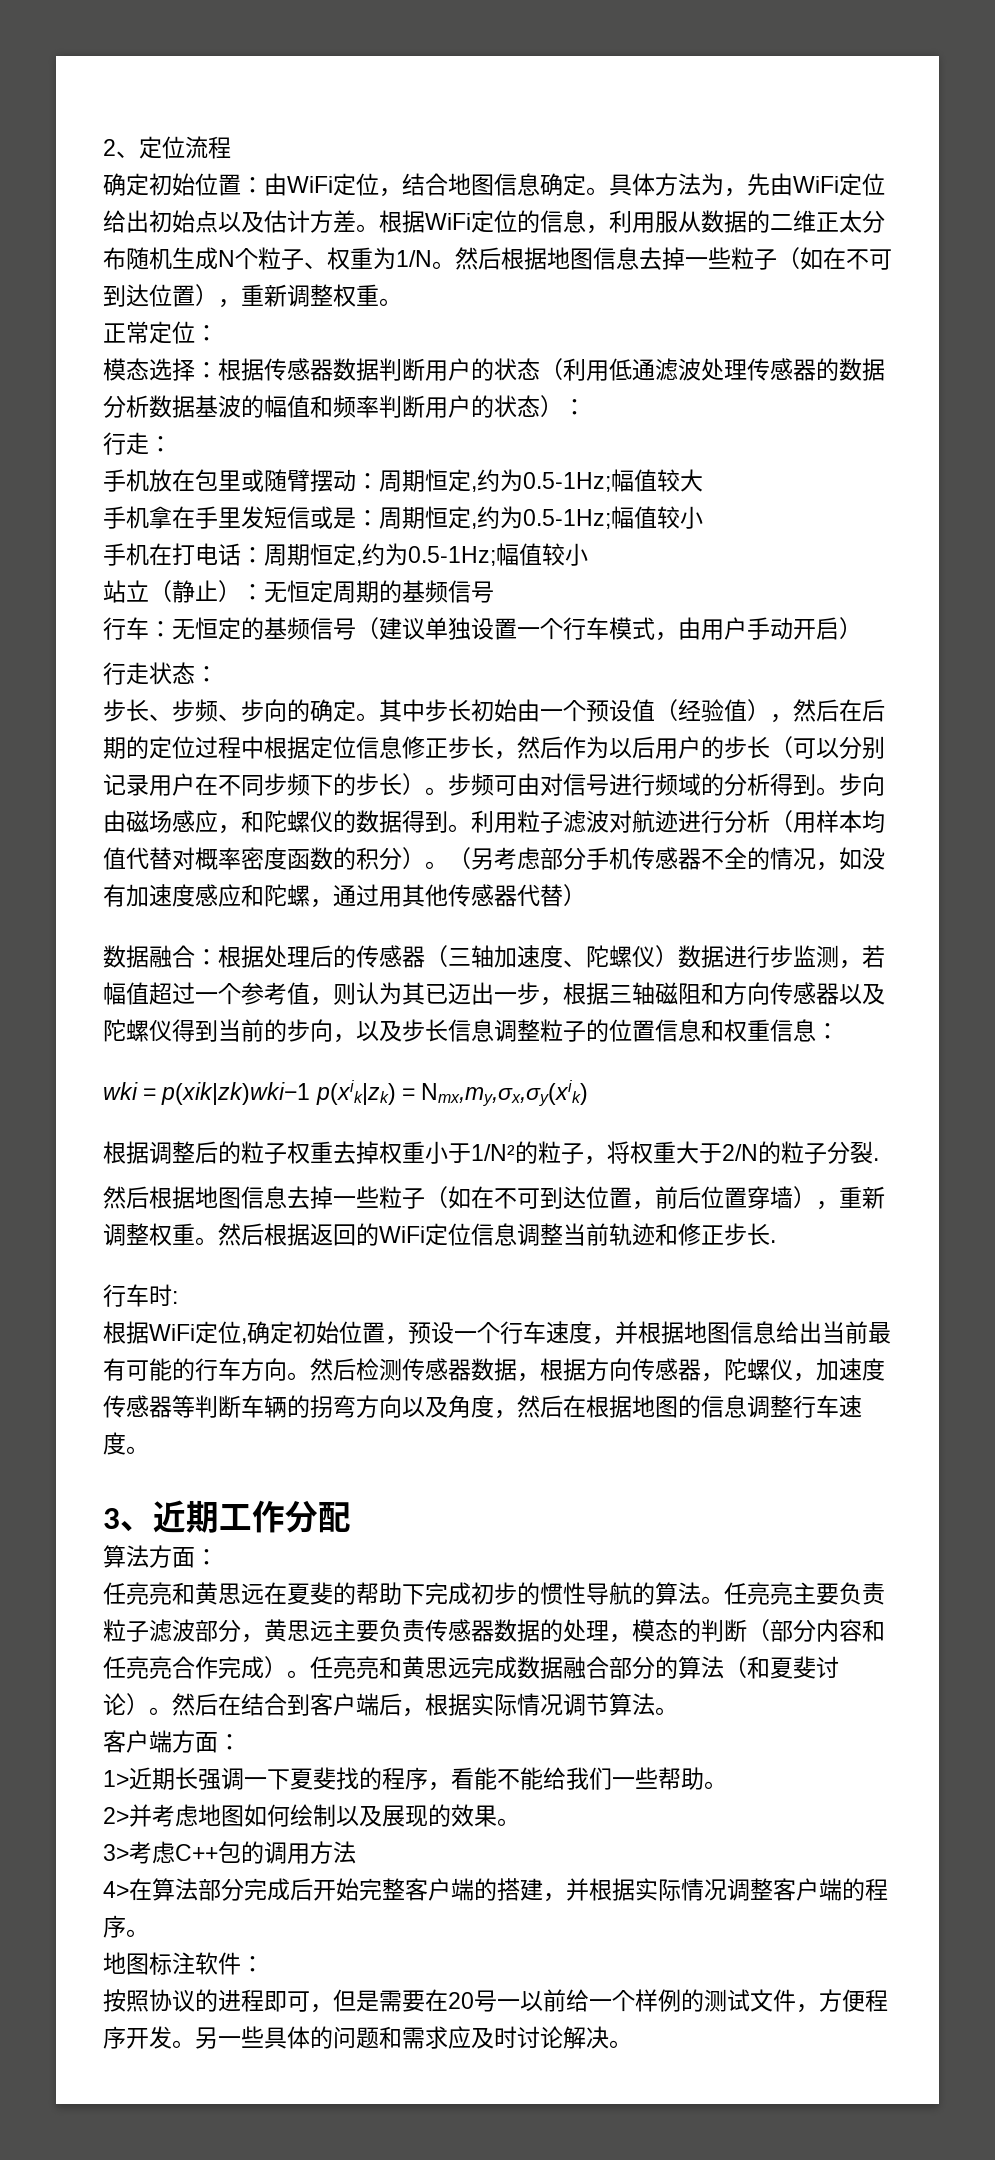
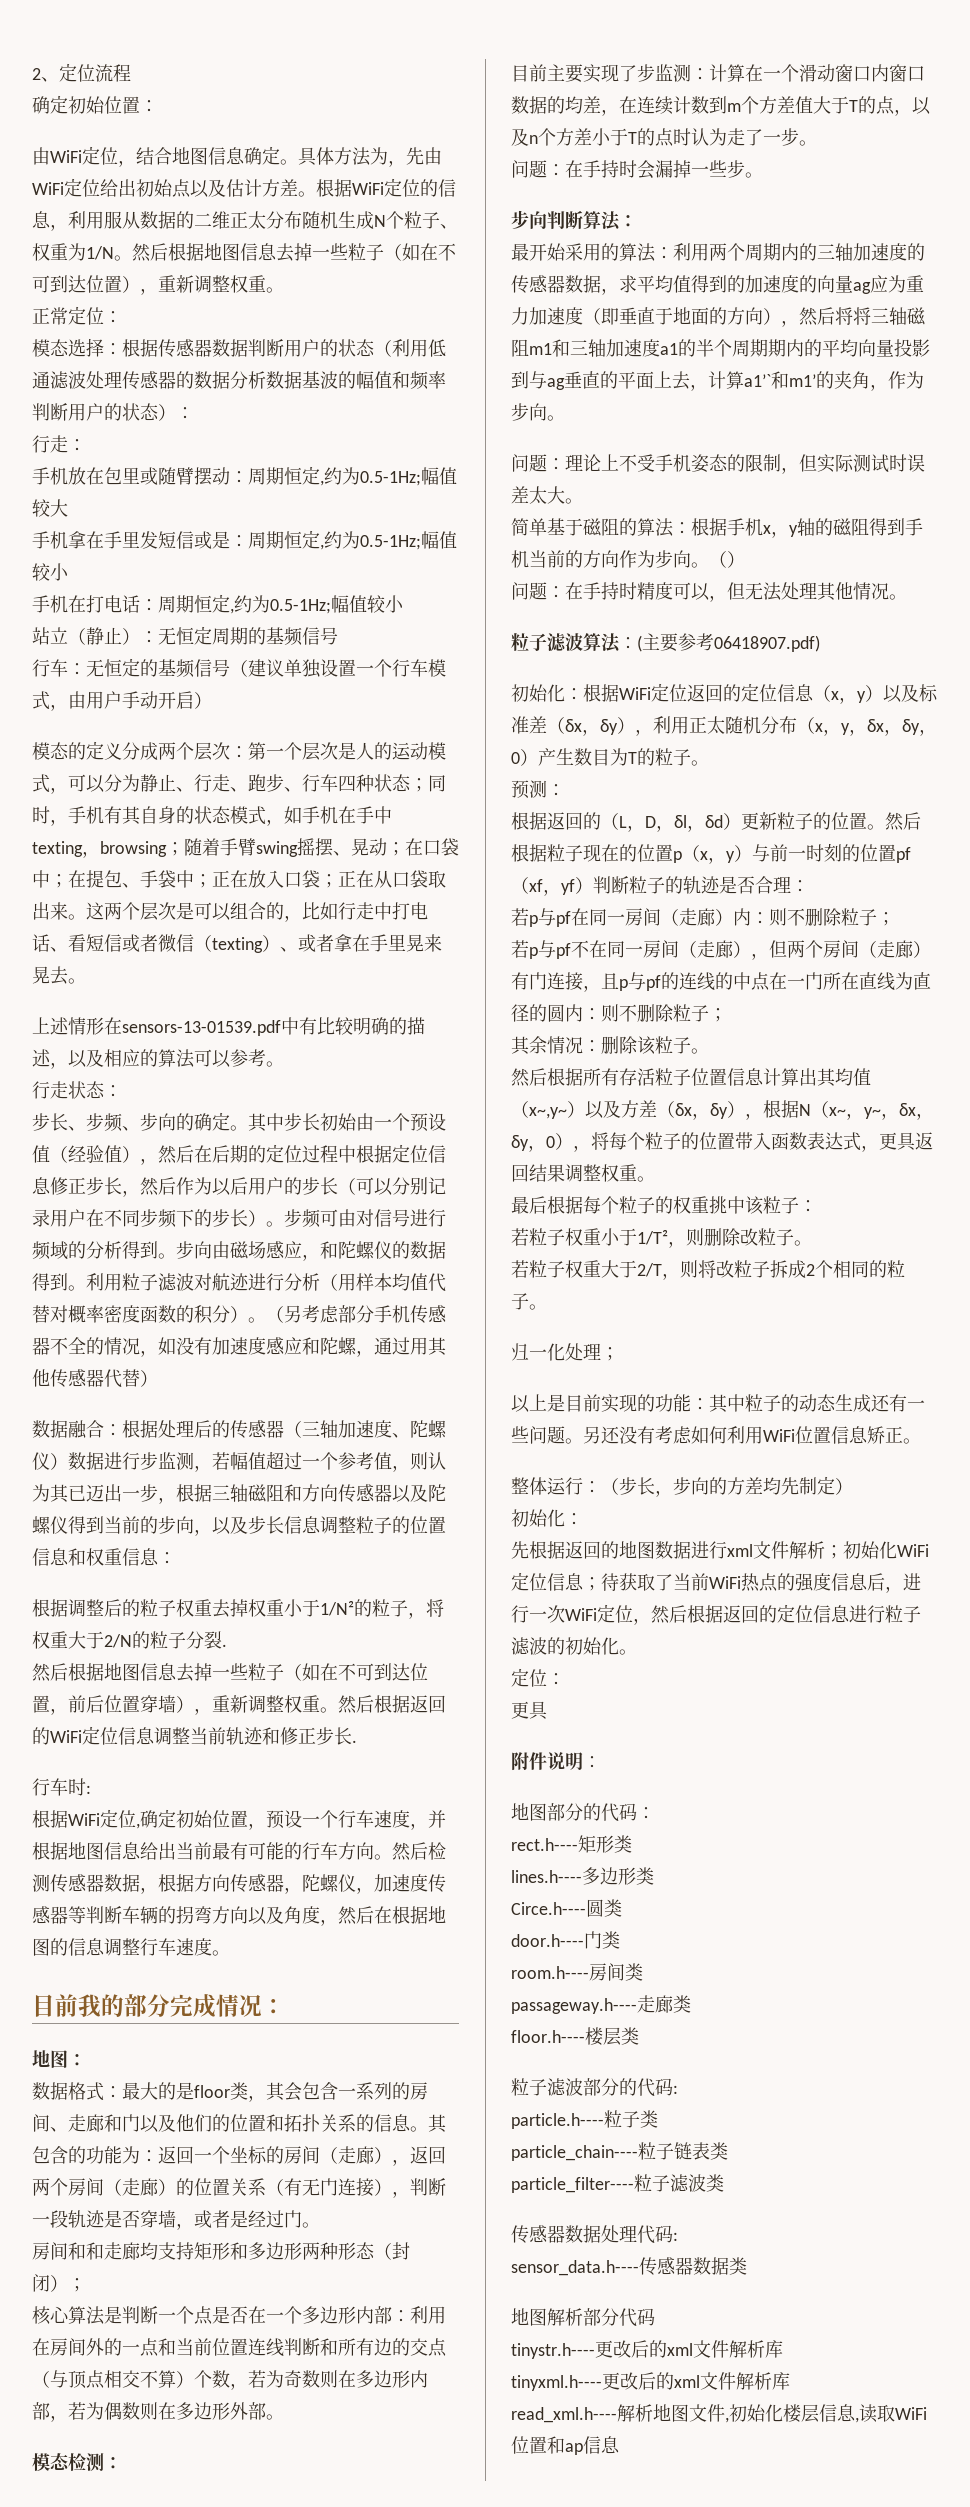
(264, 185) none -> (158, 106) //
(862, 628) none -> [32,741,446,761] [32,774,446,794] [32,806,392,826] [32,838,459,858] [32,870,446,888] [32,902,428,922] [32,934,442,953] [32,966,86,985] [32,1017,425,1036] [32,1049,284,1069] // 模态的定义分成两个层次：第一个层次是人的运动模式，可以分为静止、行走、跑步、行车四种状态；同时，手机有其自身的状态模式，如手机在手中texting，browsing；随着手臂swing摇摆、晃动；在口袋中；在提包、手袋中；正在放入口袋；正在从口袋取出来。这两个层次是可以组合的，比如行走中打电话、看短信或者微信（texting）、或者拿在手里晃来晃去。 // 上述情形在sensors-13-01539.pdf中有比较明确的描述，以及相应的算法可以参考。
[103,1080,589,1106] // wki = p(xik|zk)wki−1 p(xik|zk) = Nmx,my,σx,σy(xik) -> (176, 1558) none
[103,1500,351,1533] [103,1545,218,1568] [103,1582,885,1605] [103,1619,885,1643] [103,1656,839,1679] [103,1693,678,1717] [103,1730,241,1753] [103,1767,727,1791] [103,1804,520,1827] [103,1841,356,1864] [103,1878,888,1902] [103,1915,149,1938] [103,1952,264,1975] [103,1989,888,2013] [103,2026,632,2049] 3、近期工作分配 // 算法方面： // 任亮亮和黄思远在夏斐的帮助下完成初步的惯性导航的算法。任亮亮主要负责粒子滤波部分，黄思远主要负责传感器数据的处理，模态的判断（部分内容和任亮亮合作完成）。任亮亮和黄思远完成数据融合部分的算法（和夏斐讨论）。然后在结合到客户端后，根据实际情况调节算法。 // 客户端方面： // 1>近期长强调一下夏斐找的程序，看能不能给我们一些帮助。 // 2>并考虑地图如何绘制以及展现的效果。 // 3>考虑C++包的调用方法 // 4>在算法部分完成后开始完整客户端的搭建，并根据实际情况调整客户端的程序。 // 地图标注软件： // 按照协议的进程即可，但是需要在20号一以前给一个样例的测试文件，方便程序开发。另一些具体的问题和需求应及时讨论解决。 -> [32,1994,285,2018] [32,2050,86,2068] [32,2082,428,2102] [32,2114,447,2133] [32,2146,446,2166] [32,2178,446,2198] [32,2210,320,2230] [32,2242,410,2260] [32,2274,86,2292] [32,2306,446,2325] [32,2338,447,2357] [32,2370,428,2390] [32,2402,284,2422] [32,2453,122,2471] [511,64,925,83] [511,96,931,116] [511,128,817,147] [511,160,763,179] [511,210,637,231] [511,243,925,262] [511,275,924,295] [511,307,926,327] [511,339,930,357] [511,371,924,391] [511,403,565,421] [511,454,925,474] [511,486,583,504] [511,518,923,538] [511,550,745,568] [511,582,907,602] [511,633,820,653] [511,683,938,704] [511,716,937,736] [511,748,709,766] [511,780,565,799] [511,812,921,832] [511,843,911,864] [511,876,809,896] [511,908,895,927] [511,940,931,960] [511,972,931,992] [511,1004,727,1022] [511,1036,709,1055] [511,1068,871,1087] [511,1100,934,1120] [511,1132,933,1152] [511,1164,655,1182] [511,1196,817,1215] [511,1228,812,1248] [511,1260,905,1280] [511,1293,547,1310] [511,1343,619,1361] [511,1394,925,1413] [511,1426,921,1444] [511,1476,853,1497] [511,1509,583,1527] [511,1541,929,1559] [511,1572,921,1593] [511,1604,921,1625] [511,1637,637,1655] [511,1668,565,1687] [511,1701,548,1720] [511,1752,601,1771] [511,1803,655,1822] [511,1835,632,1853] [511,1867,654,1885] [511,1899,622,1917] [511,1931,620,1949] [511,1963,643,1981] [511,1995,691,2014] [511,2027,639,2046] [511,2078,678,2097] [511,2110,658,2129] [511,2142,728,2161] [511,2174,724,2193] [511,2225,678,2244] [511,2257,747,2276] [511,2308,655,2327] [511,2340,783,2359] [511,2372,790,2391] [511,2404,927,2423] [511,2436,620,2455] 目前我的部分完成情况： // 地图： // 数据格式：最大的是floor类，其会包含一系列的房间、走廊和门以及他们的位置和拓扑关系的信息。其包含的功能为：返回一个坐标的房间（走廊），返回两个房间（走廊）的位置关系（有无门连接），判断一段轨迹是否穿墙，或者是经过门。 // 房间和和走廊均支持矩形和多边形两种形态（封闭）； // 核心算法是判断一个点是否在一个多边形内部：利用在房间外的一点和当前位置连线判断和所有边的交点（与顶点相交不算）个数，若为奇数则在多边形内部，若为偶数则在多边形外部。 // 模态检测： // 目前主要实现了步监测：计算在一个滑动窗口内窗口数据的均差，在连续计数到m个方差值大于T的点，以及n个方差小于T的点时认为走了一步。 // 问题：在手持时会漏掉一些步。 // 步向判断算法： // 最开始采用的算法：利用两个周期内的三轴加速度的传感器数据，求平均值得到的加速度的向量ag应为重力加速度（即垂直于地面的方向），然后将将三轴磁阻m1和三轴加速度a1的半个周期期内的平均向量投影到与ag垂直的平面上去，计算a1’`和m1’的夹角，作为步向。 // 问题：理论上不受手机姿态的限制，但实际测试时误差太大。 // 简单基于磁阻的算法：根据手机x，y轴的磁阻得到手机当前的方向作为步向。（） // 问题：在手持时精度可以，但无法处理其他情况。 // 粒子滤波算法：(主要参考06418907.pdf) // 初始化：根据WiFi定位返回的定位信息（x，y）以及标准差（δx，δy），利用正太随机分布（x，y，δx，δy，0）产生数目为T的粒子。 // 预测： // 根据返回的（L，D，δl，δd）更新粒子的位置。然后根据粒子现在的位置p（x，y）与前一时刻的位置pf（xf，yf）判断粒子的轨迹是否合理： // 若p与pf在同一房间（走廊）内：则不删除粒子； // 若p与pf不在同一房间（走廊），但两个房间（走廊）有门连接，且p与pf的连线的中点在一门所在直线为直径的圆内：则不删除粒子； // 其余情况：删除该粒子。 // 然后根据所有存活粒子位置信息计算出其均值（x~,y~）以及方差（δx，δy），根据N（x~，y~，δx，δy，0），将每个粒子的位置带入函数表达式，更具返回结果调整权重。 // 最后根据每个粒子的权重挑中该粒子： // 若粒子权重小于1/T²，则删除改粒子。 // 若粒子权重大于2/T，则将改粒子拆成2个相同的粒子。 // 归一化处理； // 以上是目前实现的功能：其中粒子的动态生成还有一些问题。另还没有考虑如何利用WiFi位置信息矫正。 // 整体运行：（步长，步向的方差均先制定） // 初始化： // 先根据返回的地图数据进行xml文件解析；初始化WiFi定位信息；待获取了当前WiFi热点的强度信息后，进行一次WiFi定位，然后根据返回的定位信息进行粒子滤波的初始化。 // 定位： // 更具 // 附件说明： // 地图部分的代码： // rect.h----矩形类 // lines.h----多边形类 // Circe.h----圆类 // door.h----门类 // room.h----房间类 // passageway.h----走廊类 // floor.h----楼层类 // 粒子滤波部分的代码: // particle.h----粒子类 // particle_chain----粒子链表类 // particle_filter----粒子滤波类 // 传感器数据处理代码: // sensor_data.h----传感器数据类 // 地图解析部分代码 // tinystr.h----更改后的xml文件解析库 // tinyxml.h----更改后的xml文件解析库 // read_xml.h----解析地图文件,初始化楼层信息,读取WiFi位置和ap信息

